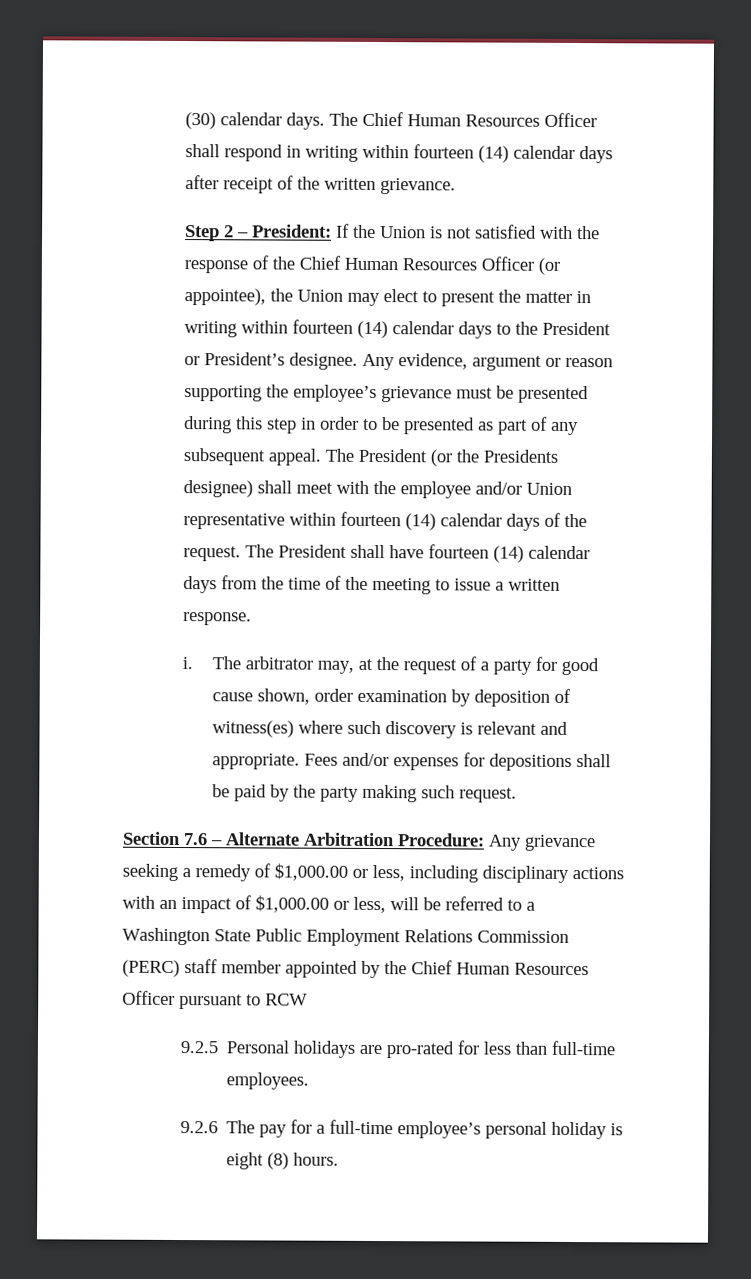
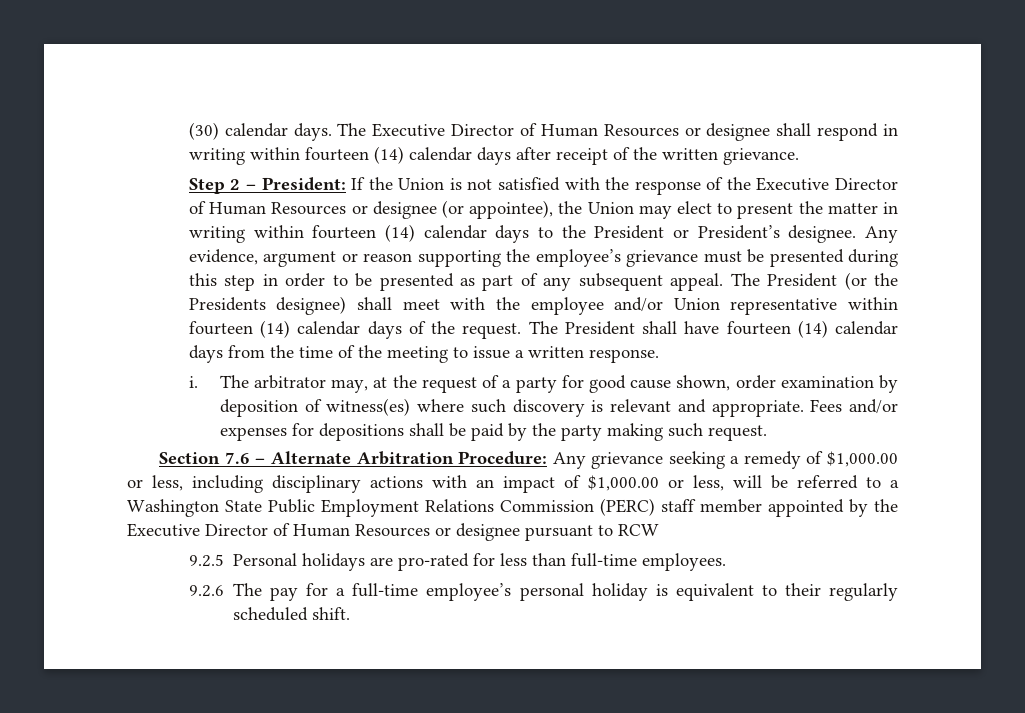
[362,111,598,128] Chief Human Resources Officer -> [372,123,771,141] Executive Director of Human Resources or designee
[299,255,535,271] Chief Human Resources Officer -> [756,177,898,191] [188,201,437,219] Executive Director of Human Resources or designee
[411,960,589,976] [122,990,175,1005] Chief Human Resources Officer -> [127,523,520,541] Executive Director of Human Resources or designee
[226,1152,340,1170] eight (8) hours. -> [675,583,899,601] [233,607,351,621] equivalent to their regularly scheduled shift.

